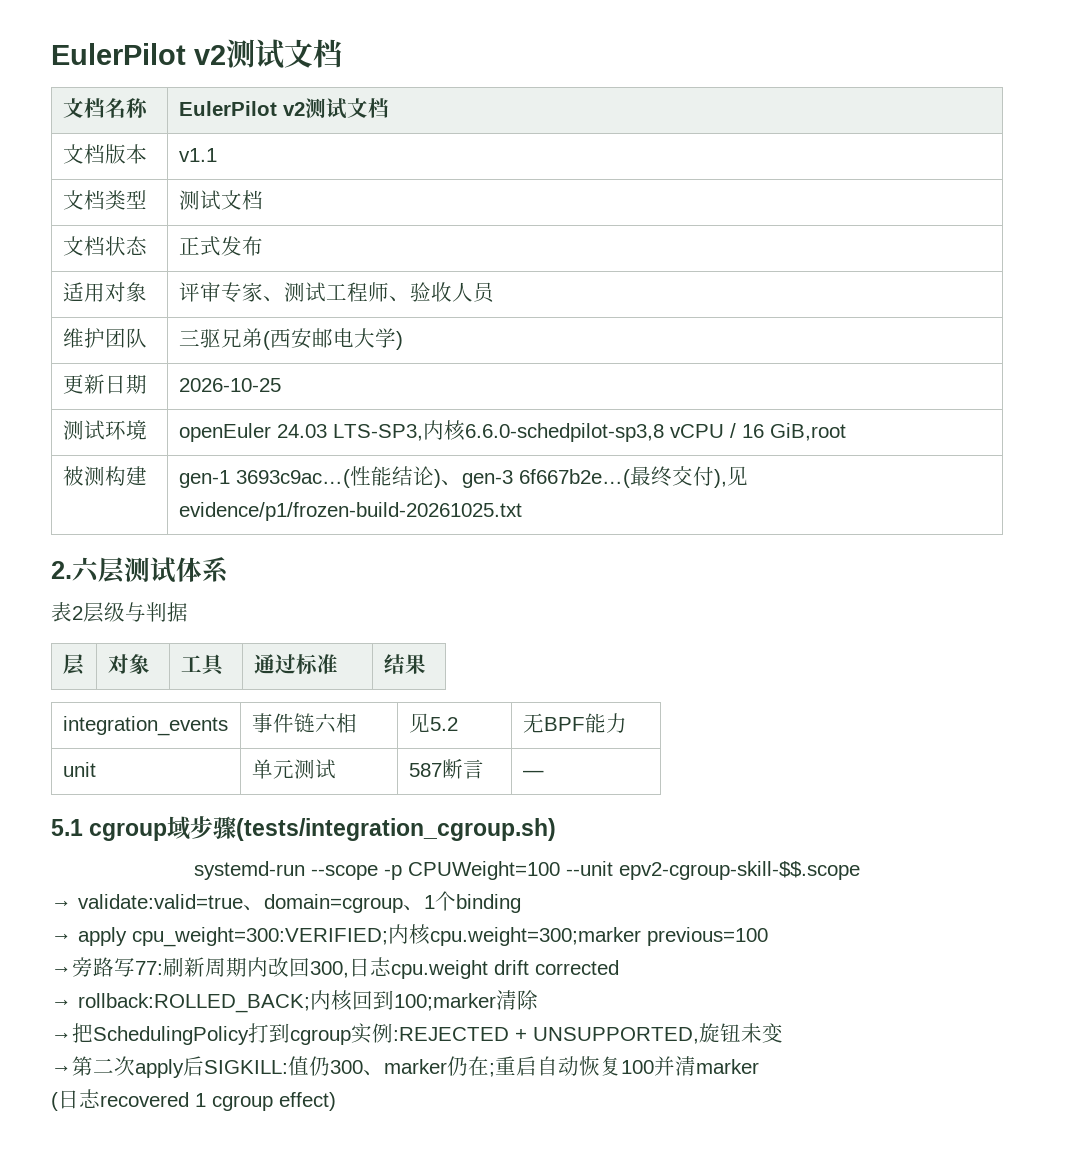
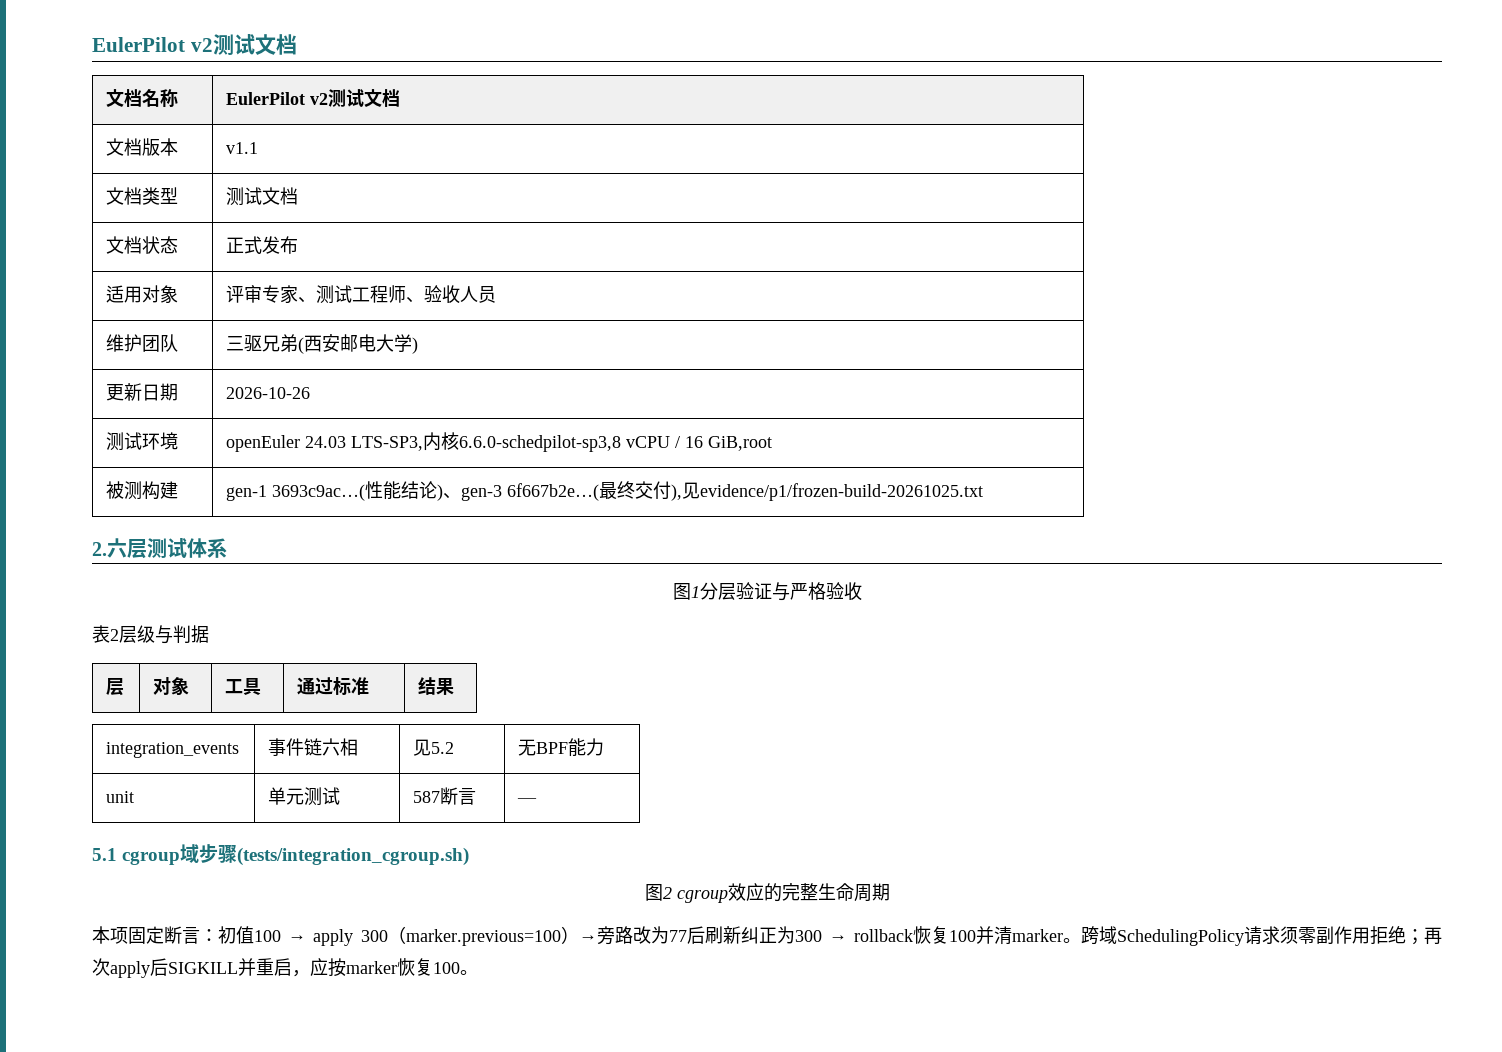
[178,378,281,392] 2026-10-25 -> [226,387,311,399] 2026-10-26
(228, 570) none -> [672,582,862,601] // 图1分层验证与严格验收
[194,861,860,880] [51,891,521,913] [51,924,768,947] [51,957,619,979] [51,990,538,1013] [51,1023,783,1045] [51,1056,759,1078] [51,1089,336,1111] systemd-run --scope -p CPUWeight=100 --unit epv2-cgroup-skill-$$.scope // → validate:valid=true、domain=cgroup、1个binding // → apply cpu_weight=300:VERIFIED;内核cpu.weight=300;marker previous=100 // →旁路写77:刷新周期内改回300,日志cpu.weight drift corrected // → rollback:ROLLED_BACK;内核回到100;marker清除 // →把SchedulingPolicy打到cgroup实例:REJECTED + UNSUPPORTED,旋钮未变 // →第二次apply后SIGKILL:值仍300、marker仍在;重启自动恢复100并清marker // (日志recovered 1 cgroup effect) -> [644,883,890,903] [92,926,1442,946] [92,958,478,978] 图2 cgroup效应的完整生命周期 // 本项固定断言：初值100 → apply 300（marker.previous=100）→旁路改为77后刷新纠正为300 → rollback恢复100并清marker。跨域SchedulingPolicy请求须零副作用拒绝；再次apply后SIGKILL并重启，应按marker恢复100。

